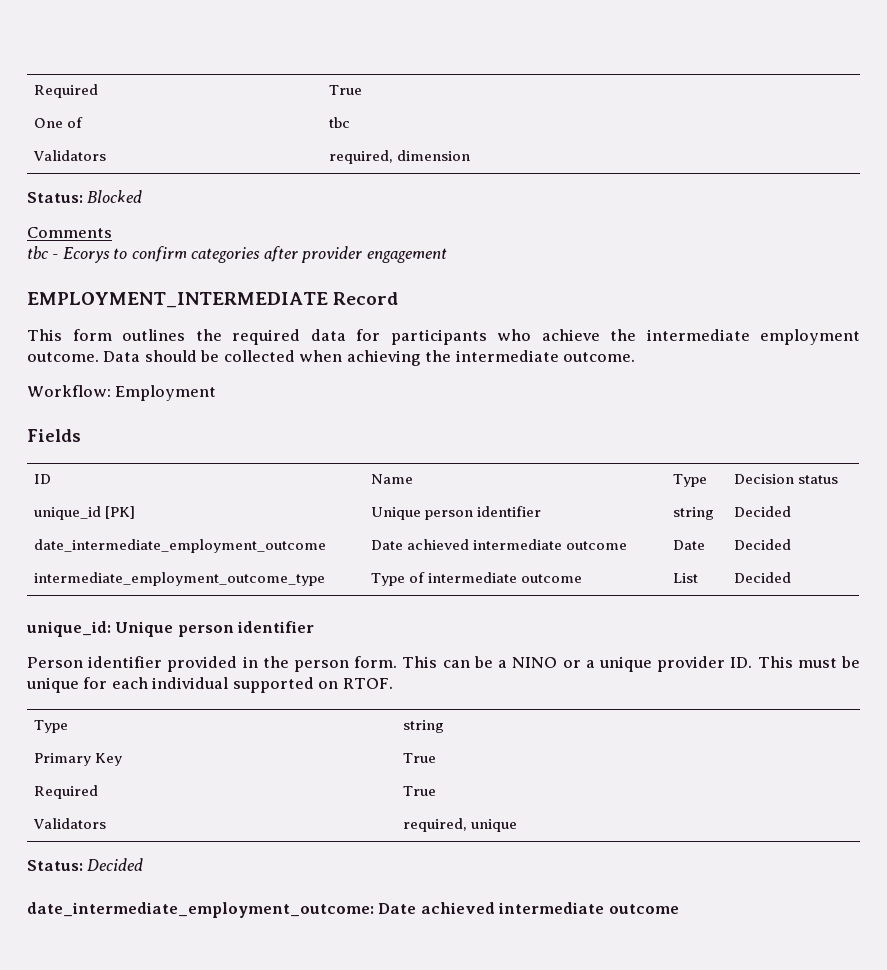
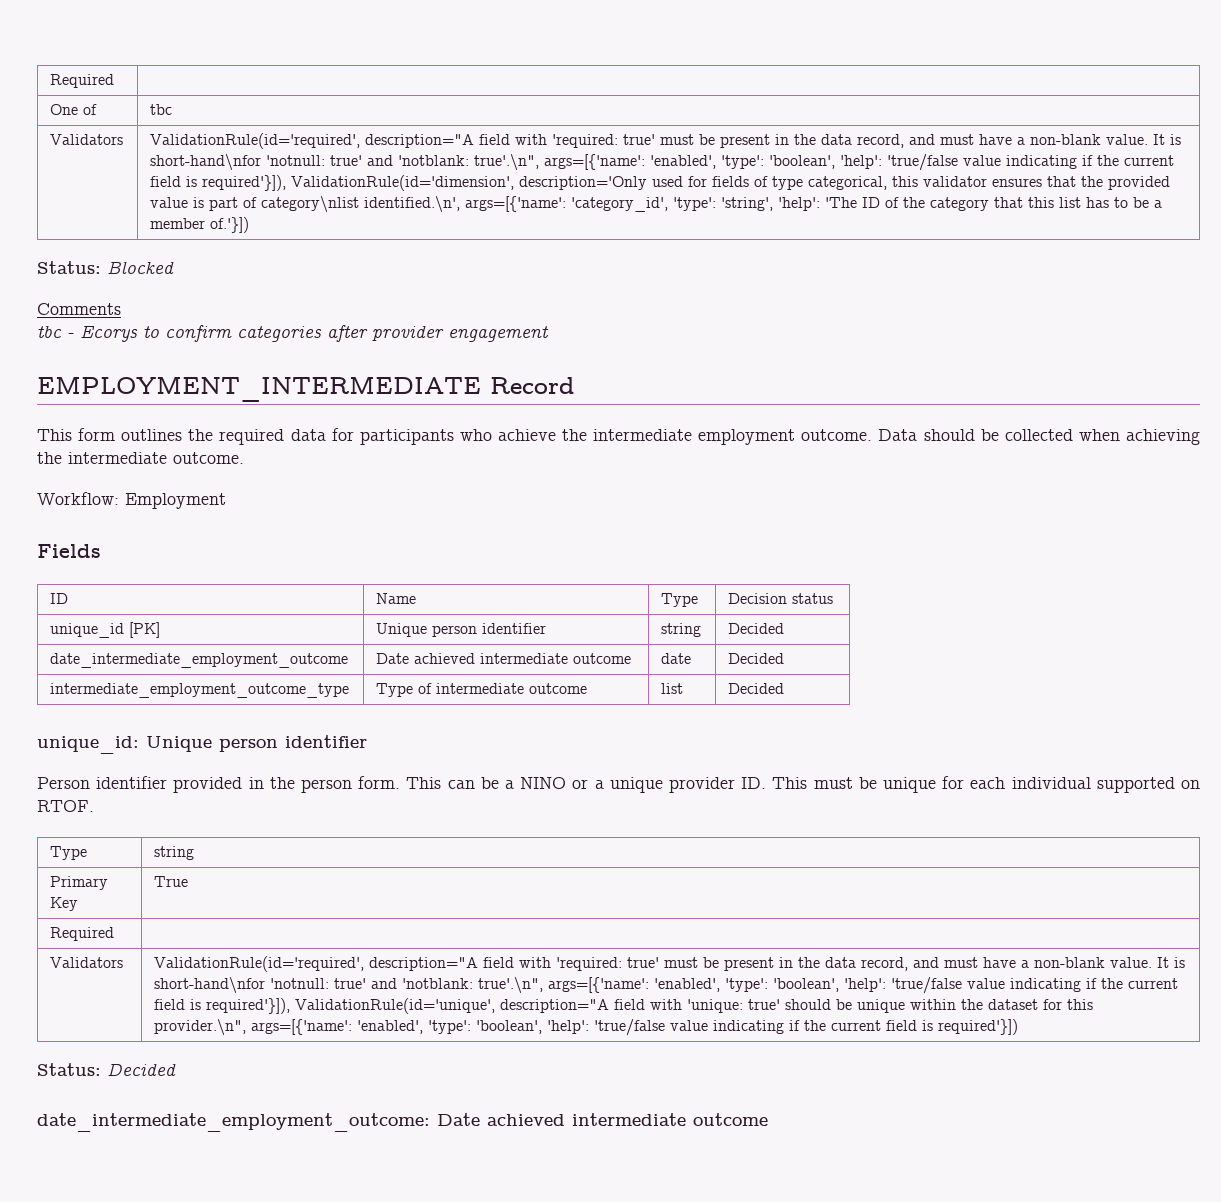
[33,84,98,98] [328,85,362,95] Required | True -> [50,74,115,88] Required |
[328,150,470,164] required, dimension -> [150,133,1182,149] [150,154,1175,171] [150,175,1171,191] [150,196,1163,212] [150,217,250,233] ValidationRule(id='required', description="A field with 'required: true' must be present in the data record, and must have a non-blank value. It is short-hand\nfor 'notnull: true' and 'notblank: true'.\n", args=[{'name': 'enabled', 'type': 'boolean', 'help': 'true/false value indicating if the current field is required'}]), ValidationRule(id='dimension', description='Only used for fields of type categorical, this validator ensures that the provided value is part of category\nlist identified.\n', args=[{'name': 'category_id', 'type': 'string', 'help': 'The ID of the category that this list has to be a member of.'}])
[672,540,705,550] Date -> [661,653,692,664] date
[672,573,698,583] List -> [661,683,684,694] list
[402,786,436,796] [32,818,106,829] [402,818,517,832] True // Validators | required, unique -> [50,957,124,968] [154,956,1186,972] [154,977,1179,994] [154,998,1094,1014] [154,1019,1019,1036] // Validators | ValidationRule(id='required', description="A field with 'required: true' must be present in the data record, and must have a non-blank value. It is short-hand\nfor 'notnull: true' and 'notblank: true'.\n", args=[{'name': 'enabled', 'type': 'boolean', 'help': 'true/false value indicating if the current field is required'}]), ValidationRule(id='unique', description="A field with 'unique: true' should be unique within the dataset for this provider.\n", args=[{'name': 'enabled', 'type': 'boolean', 'help': 'true/false value indicating if the current field is required'}])

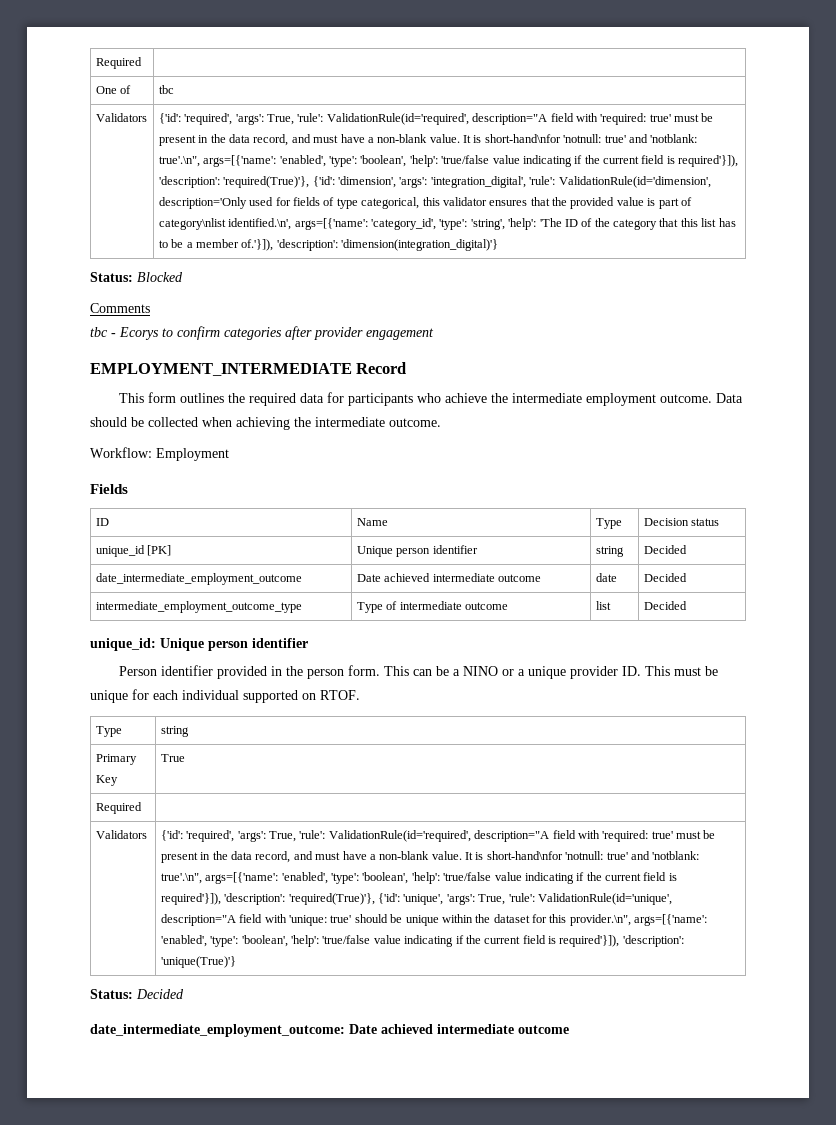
(124, 139) none -> [158,113,324,125] {'id': 'required', 'args': True, 'rule':
(287, 183) none -> [158,176,556,188] 'description': 'required(True)'}, {'id': 'dimension', 'args': 'integration_digital', 'rule':
[210,217,250,233] of.'}]) -> [241,239,499,251] of.'}]), 'description': 'dimension(integration_digital)'}
(124, 962) none -> [160,830,326,842] {'id': 'required', 'args': True, 'rule':
(291, 1006) none -> [224,893,535,905] 'description': 'required(True)'}, {'id': 'unique', 'args': True, 'rule':
[938,1019,1019,1035] required'}]) -> [559,935,684,947] [160,956,236,968] required'}]), 'description': 'unique(True)'}

